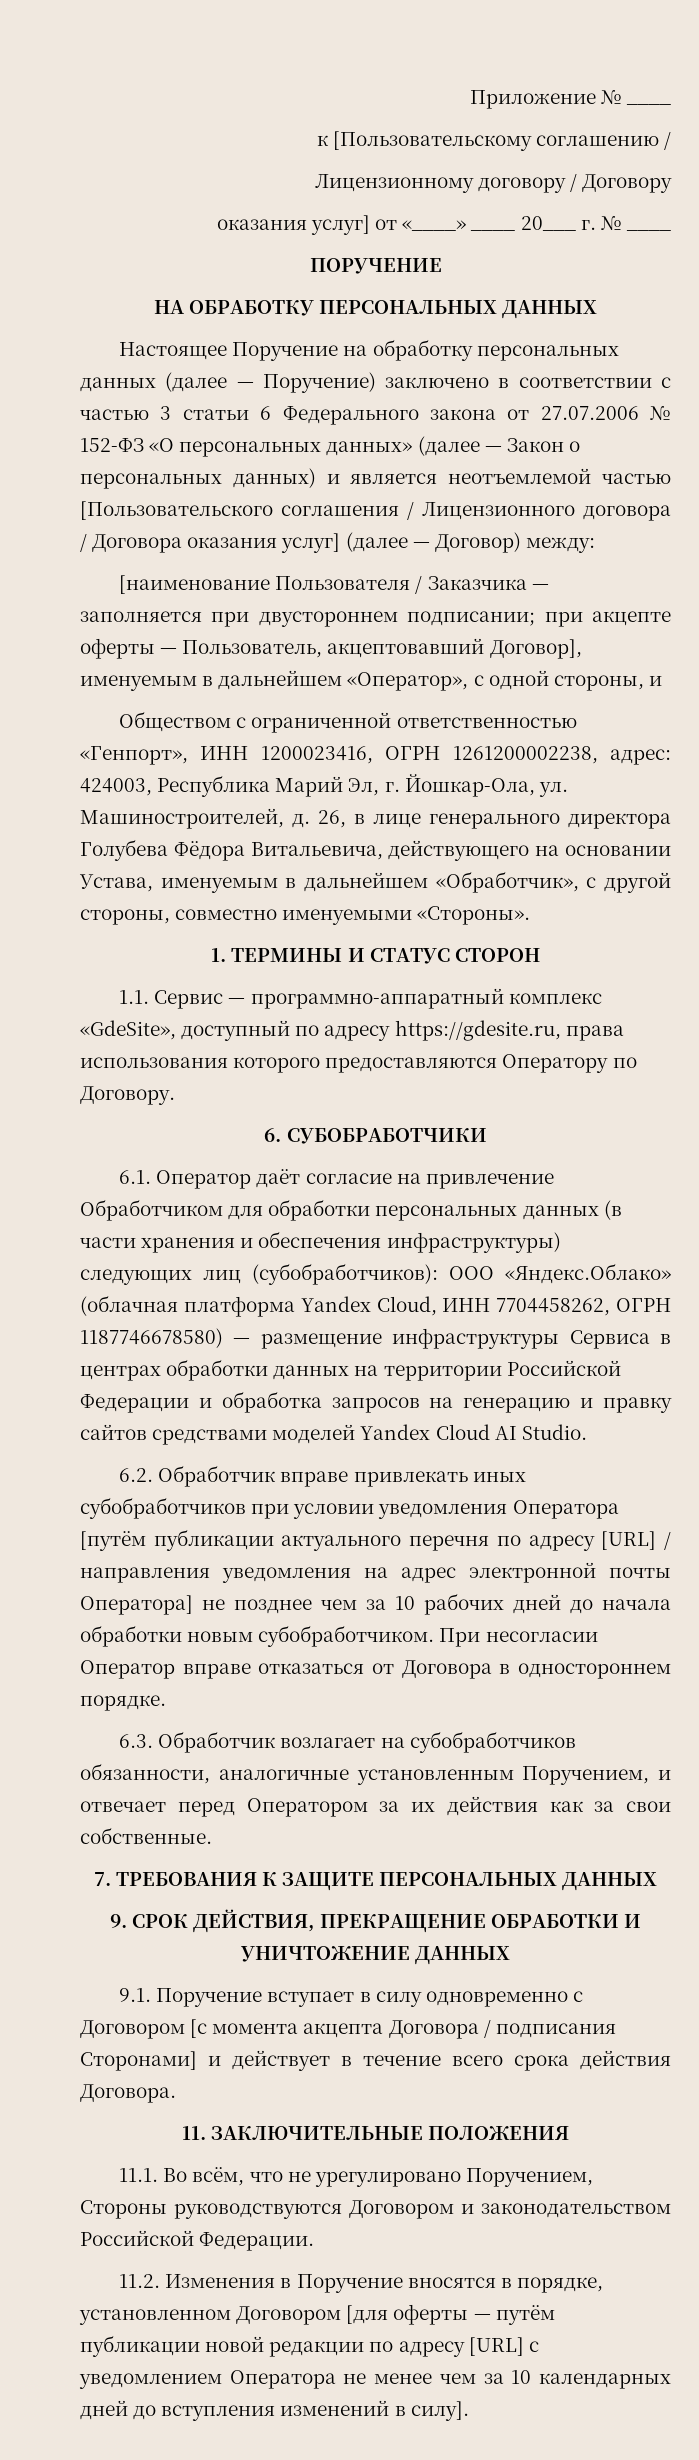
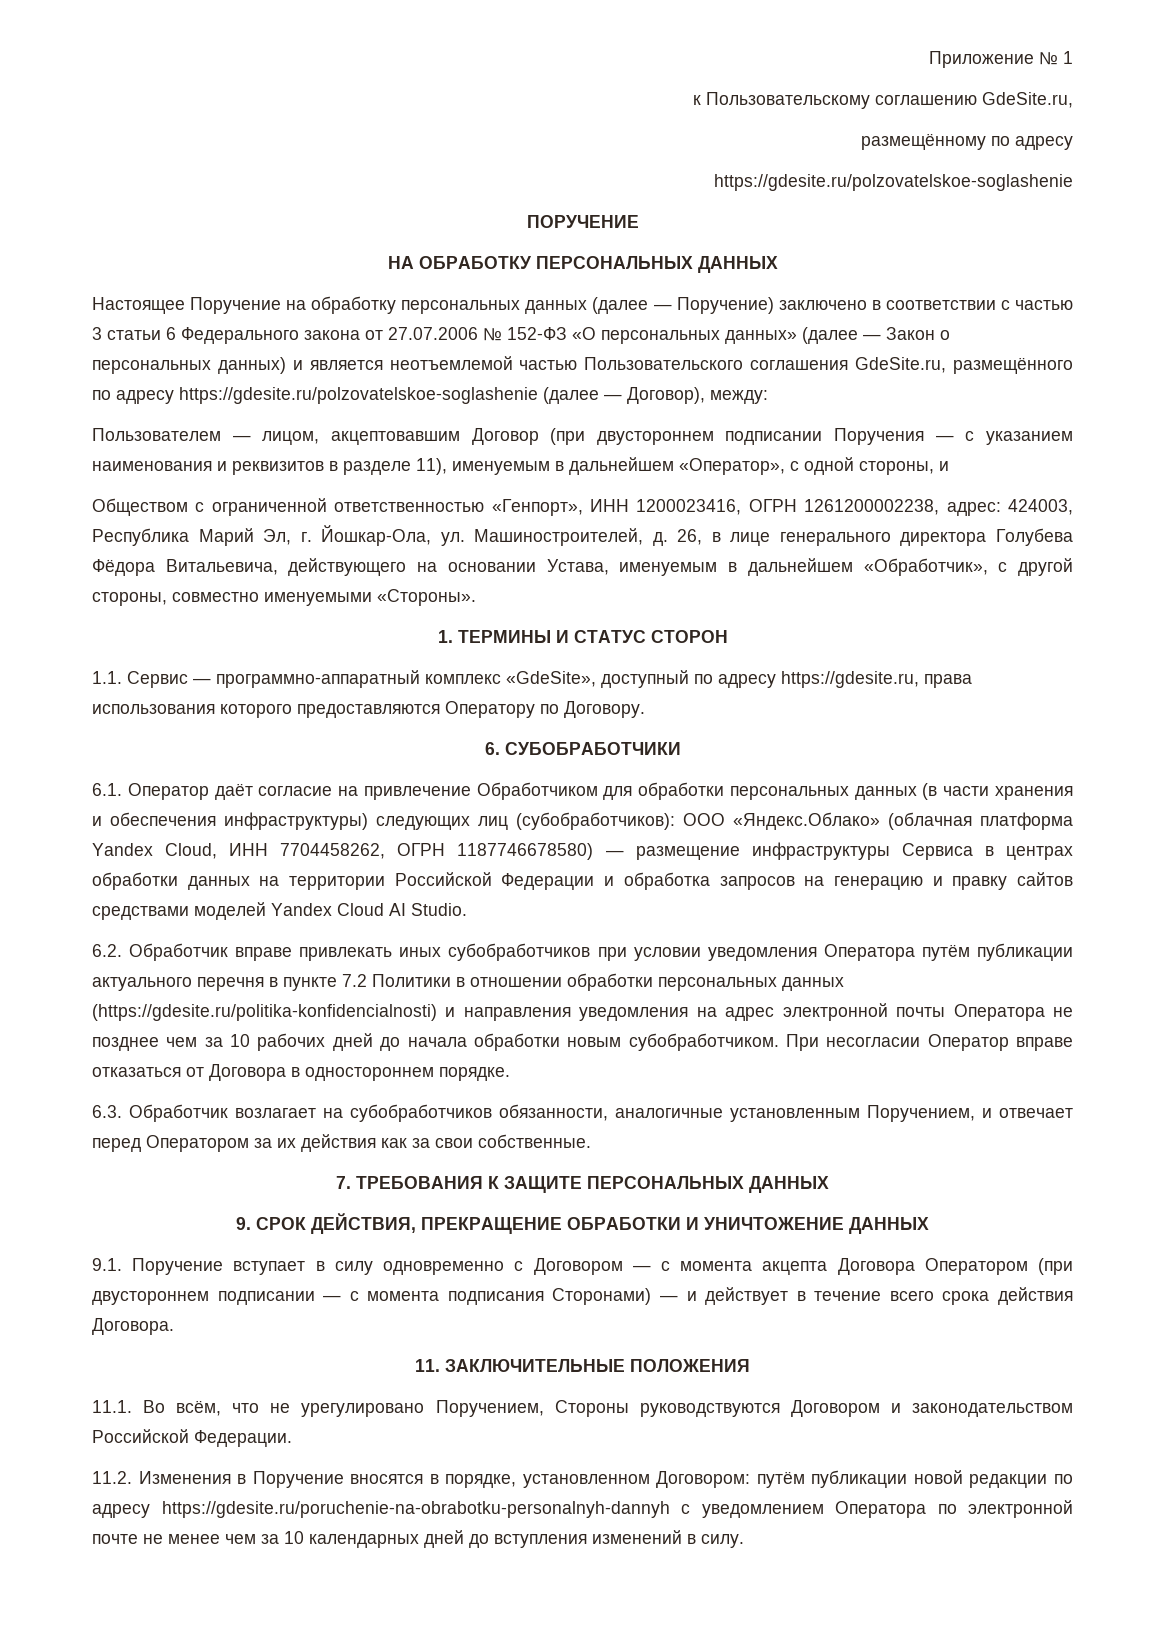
[626,104,671,105] ____ -> [1063,51,1073,64] 1
[332,131,671,151] [314,174,672,193] [216,215,622,235] [626,230,671,231] [Пользовательскому соглашению / // Лицензионному договору / Договору // оказания услуг] от «____» ____ 20___ г. № ____ -> [706,92,1073,109] [861,133,1073,150] [714,174,1073,191] Пользовательскому соглашению GdeSite.ru, // размещённому по адресу // https://gdesite.ru/polzovatelskoe-soglashenie
[80,501,671,521] [80,532,521,553] [Пользовательского соглашения / Лицензионного договора / Договора оказания услуг] (далее — Договор) -> [584,357,1073,374] [92,387,705,404] Пользовательского соглашения GdeSite.ru, размещённого по адресу https://gdesite.ru/polzovatelskoe-soglashenie (далее — Договор),
[119,575,549,594] [80,611,671,627] [80,638,582,659] [наименование Пользователя / Заказчика — заполняется при двустороннем подписании; при акцепте оферты — Пользователь, акцептовавший Договор], -> [92,428,1073,445] [92,458,447,475] Пользователем — лицом, акцептовавшим Договор (при двустороннем подписании Поручения — с указанием наименования и реквизитов в разделе 11),
[80,1531,146,1551] [путём -> [921,944,970,961] путём
[496,1531,671,1551] по адресу [URL] / -> [269,973,844,991] [92,1004,456,1021] в пункте 7.2 Политики в отношении обработки персональных данных (https://gdesite.ru/politika-konfidencialnosti) и
[80,1595,193,1615] Оператора] -> [953,1004,1045,1021] Оператора
[190,2019,208,2038] [с -> [632,1261,670,1271] — с
[483,2020,616,2038] [80,2051,197,2071] / подписания Сторонами] -> [924,1258,1073,1275] [92,1288,678,1305] Оператором (при двустороннем подписании — с момента подписания Сторонами) —
[236,2304,491,2325] Договором [для оферты — -> [656,1471,751,1488] Договором:
[468,2337,524,2356] [URL] -> [161,1501,670,1518] https://gdesite.ru/poruchenie-na-obrabotku-personalnyh-dannyh
(336, 2379) none -> [937,1500,1073,1518] [92,1534,138,1544] по электронной почте
[410,2401,469,2421] силу]. -> [701,1534,744,1548] силу.

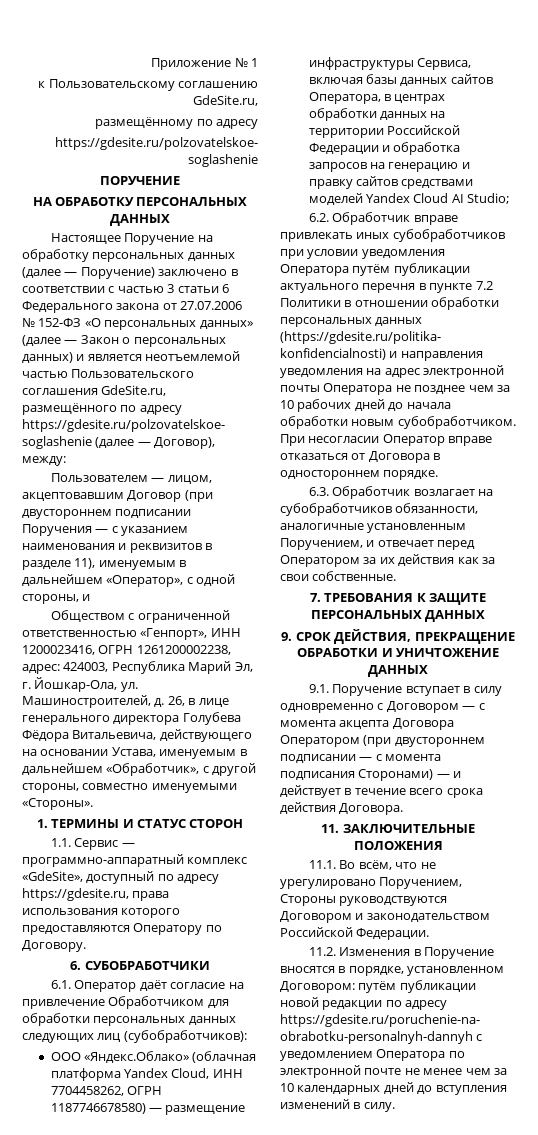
[922,783,1073,800] [92,812,368,830] (в части хранения и обеспечения инфраструктуры) -> (236, 1020) none
(675, 821) none -> (247, 1036) //
[901,843,973,860] Сервиса -> [417,58,472,70] [308,74,493,86] [308,92,381,104] Сервиса, включая базы данных сайтов Оператора,
[411,903,467,916] Studio. -> [467,193,510,204] Studio;

